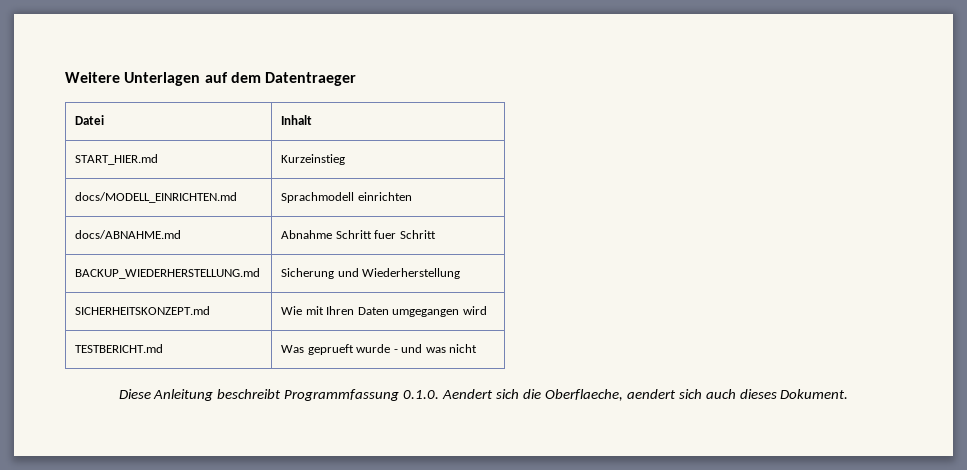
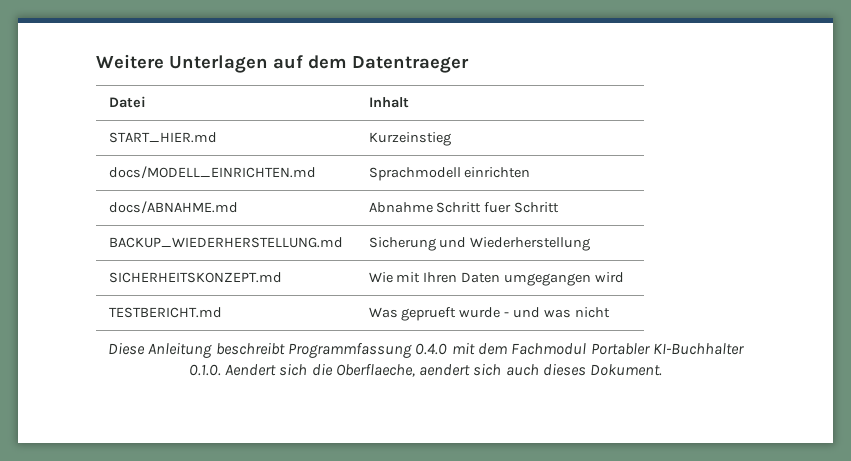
(400, 395) none -> [415,342,744,355] 0.4.0 mit dem Fachmodul Portabler KI-Buchhalter

